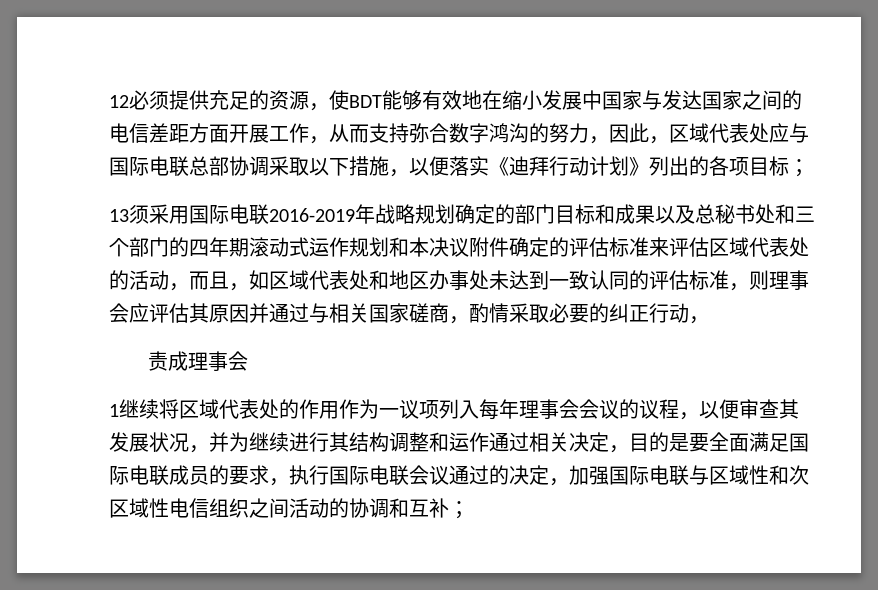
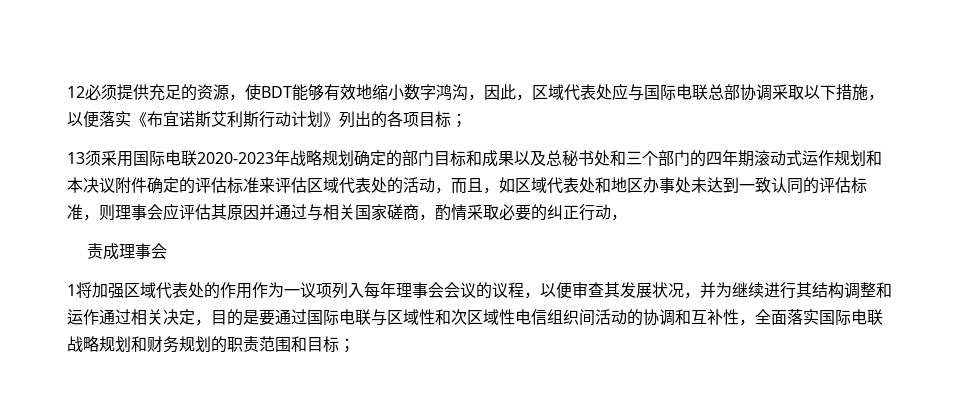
[482,90,802,110] [109,123,449,144] 在缩小发展中国家与发达国家之间的电信差距方面开展工作，从而支持弥合 -> [372,84,404,101] 缩小
[529,123,589,143] 的努力 -> (468, 92) none
[509,156,549,176] 迪拜 -> [147,111,259,127] 布宜诺斯艾利斯
[269,208,355,222] 2016-2019 -> [197,152,274,164] 2020-2023
[119,399,179,419] 继续将 -> [76,282,124,299] 将加强
[709,432,809,452] [109,465,609,486] 全面满足国际电联成员的要求，执行国际电联会议通过的决定，加强 -> [275,309,307,325] 通过
[249,498,269,518] 之 -> (579, 317) none
(449, 508) none -> [723,309,883,326] [67,336,339,353] 性，全面落实国际电联战略规划和财务规划的职责范围和目标

